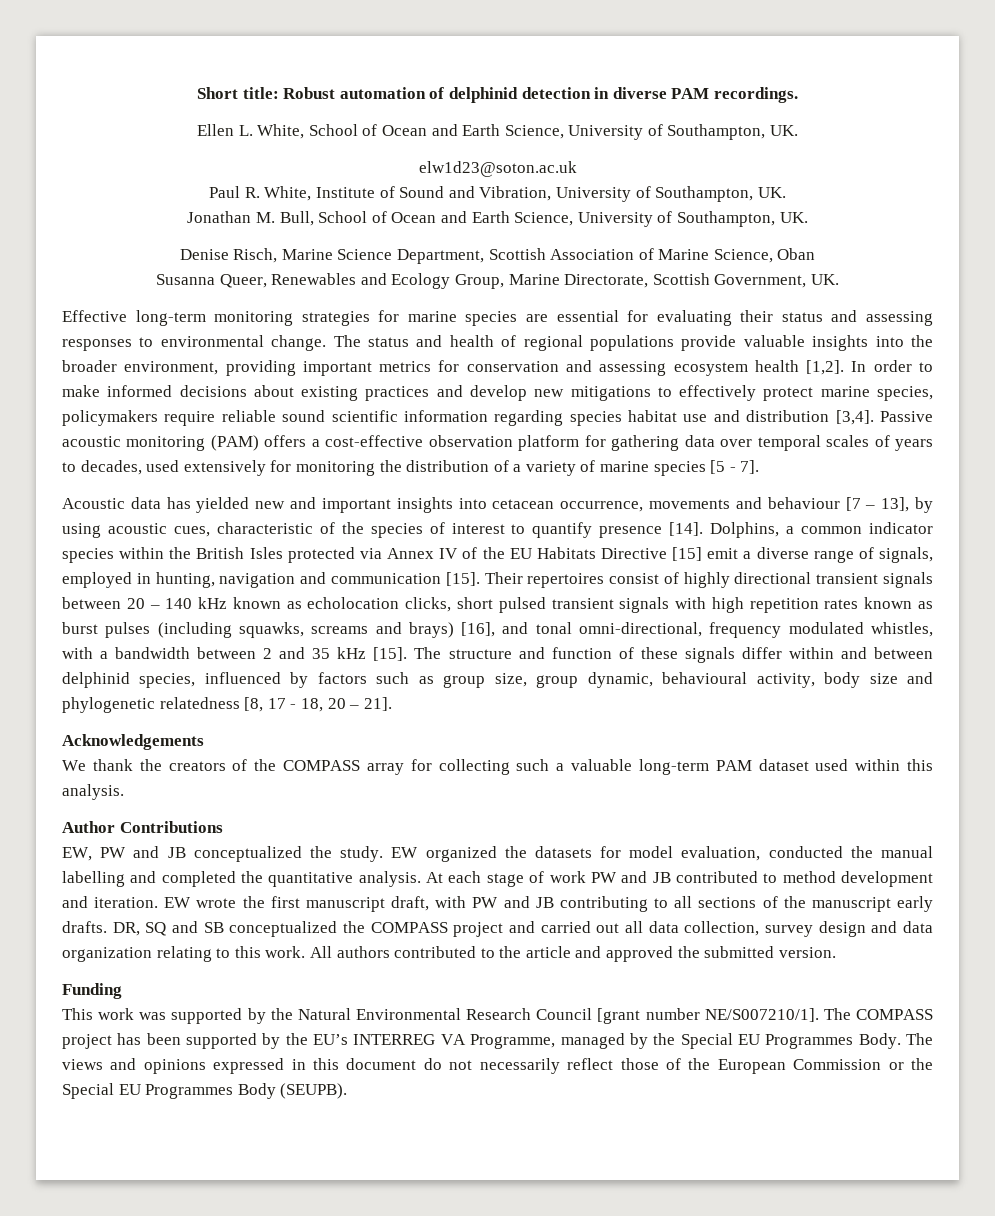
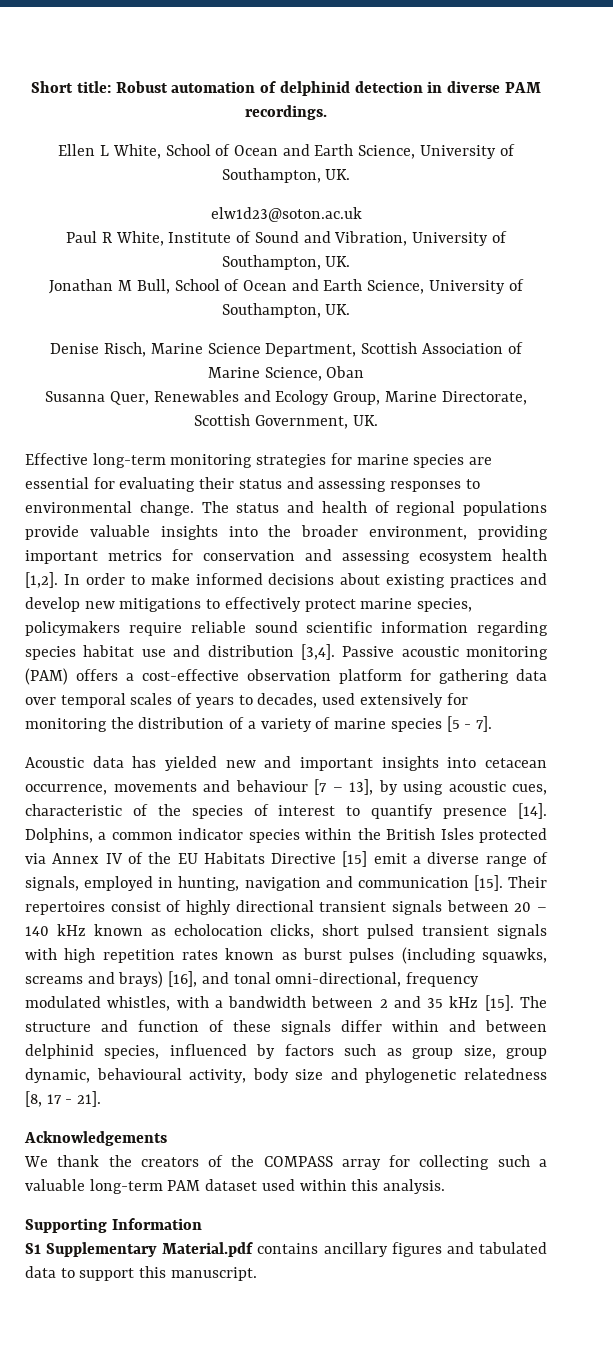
[238,125,253,136] L. -> [100,145,110,156] L
[244,187,260,198] R. -> [101,232,112,243] R
[256,212,276,223] M. -> [118,280,133,291] M
[219,274,267,288] Queer, -> [110,391,150,405] Quer,
[300,698,360,712] 18, 20 – -> (73, 1101) none
[62,821,223,833] [62,846,933,862] [62,871,934,887] [62,896,933,912] [62,921,933,937] [62,946,836,962] [62,983,122,999] [62,1008,933,1024] [62,1033,934,1049] [62,1058,933,1074] [62,1083,348,1099] Author Contributions // EW, PW and JB conceptualized the study. EW organized the datasets for model evaluation, conducted the manual labelling and completed the quantitative analysis. At each stage of work PW and JB contributed to method development and iteration. EW wrote the first manuscript draft, with PW and JB contributing to all sections of the manuscript early drafts. DR, SQ and SB conceptualized the COMPASS project and carried out all data collection, survey design and data organization relating to this work. All authors contributed to the article and approved the submitted version. // Funding // This work was supported by the Natural Environmental Research Council [grant number NE/S007210/1]. The COMPASS project has been supported by the EU’s INTERREG VA Programme, managed by the Special EU Programmes Body. The views and opinions expressed in this document do not necessarily reflect those of the European Commission or the Special EU Programmes Body (SEUPB). -> [25,1218,202,1233] [25,1242,548,1257] [25,1266,257,1281] Supporting Information // S1 Supplementary Material.pdf contains ancillary figures and tabulated data to support this manuscript.

